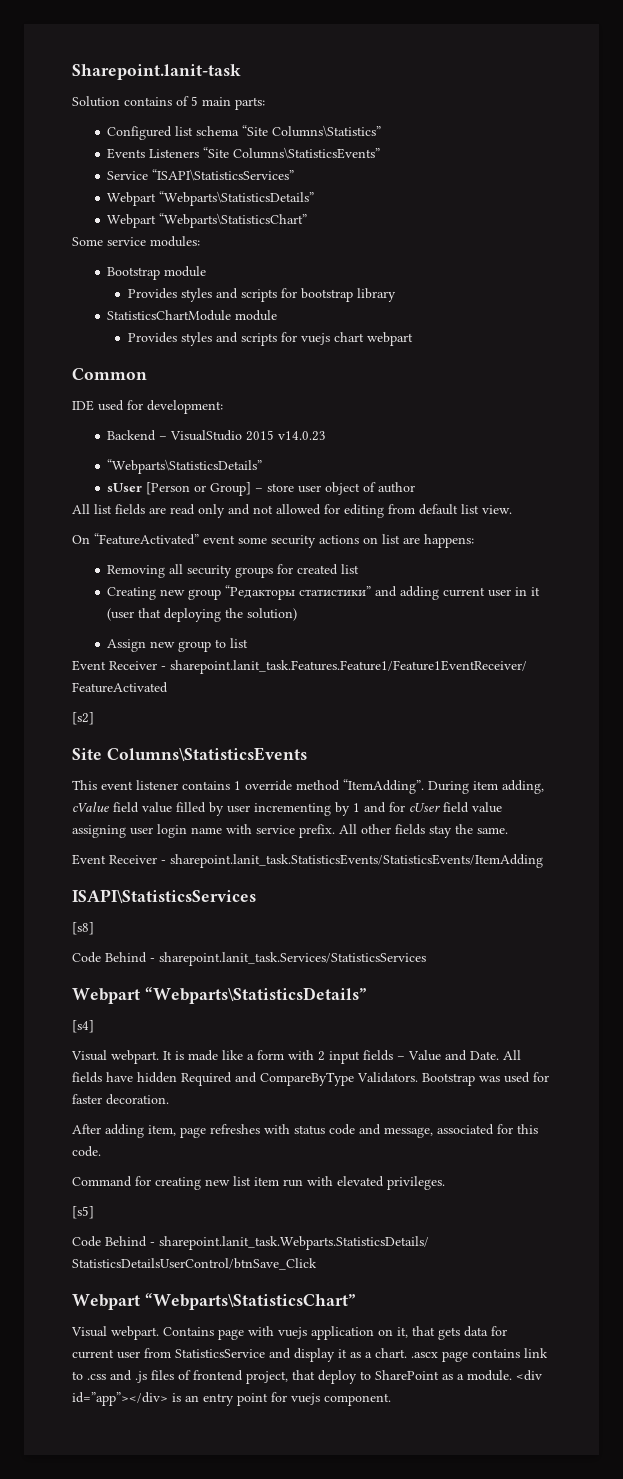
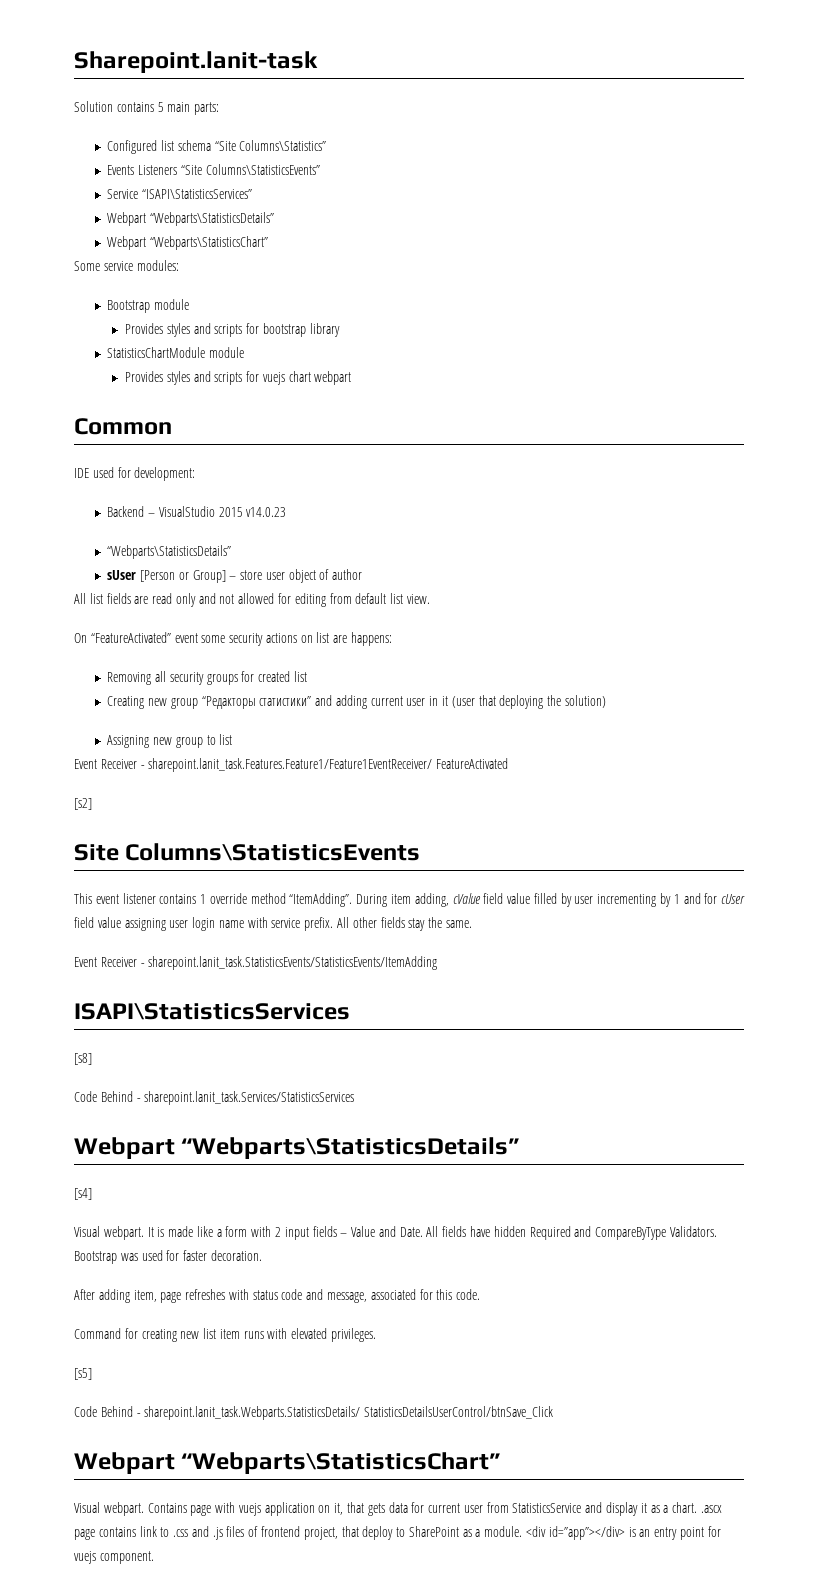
[176,96,189,106] of -> (154, 107) none
[107,639,147,652] Assign -> [107,735,150,748] Assigning
[283,1179,303,1187] run -> [243,1331,264,1339] runs

